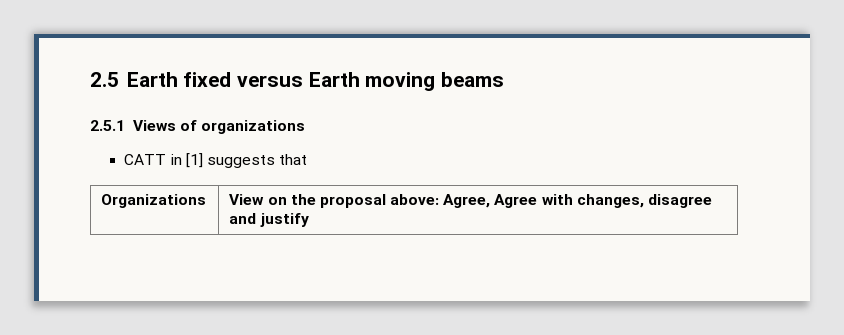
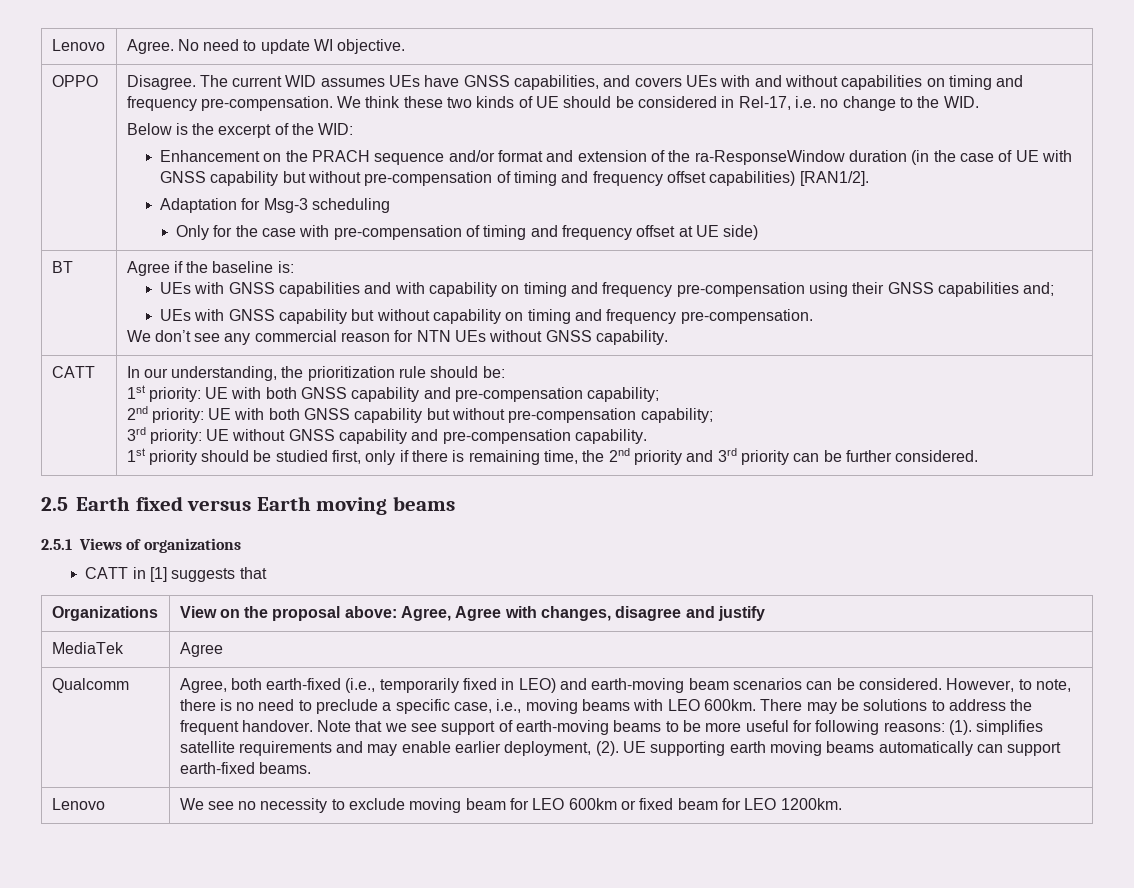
(90, 79) none -> [51,39,105,51] [126,39,406,54] [51,75,98,87] [126,75,1024,90] [126,96,979,111] [126,123,354,138] [160,150,1072,165] [160,171,869,186] [160,198,391,213] [176,225,759,240] [51,261,73,273] [126,261,294,276] [160,282,1055,297] [160,309,813,324] [126,330,669,345] [51,366,95,378] [126,366,505,381] [126,385,660,402] [126,406,713,423] [126,427,648,444] [126,448,979,465] Lenovo | Agree. No need to update WI objective. // OPPO | Disagree. The current WID assumes UEs have GNSS capabilities, and covers UEs with and without capabilities on timing and frequency pre-compensation. We think these two kinds of UE should be considered in Rel-17, i.e. no change to the WID. // Below is the excerpt of the WID: // Enhancement on the PRACH sequence and/or format and extension of the ra-ResponseWindow duration (in the case of UE with GNSS capability but without pre-compensation of timing and frequency offset capabilities) [RAN1/2]. // Adaptation for Msg-3 scheduling // Only for the case with pre-compensation of timing and frequency offset at UE side) // BT | Agree if the baseline is: // UEs with GNSS capabilities and with capability on timing and frequency pre-compensation using their GNSS capabilities and; // UEs with GNSS capability but without capability on timing and frequency pre-compensation. // We don’t see any commercial reason for NTN UEs without GNSS capability. // CATT | In our understanding, the prioritization rule should be: // 1st priority: UE with both GNSS capability and pre-compensation capability; // 2nd priority: UE with both GNSS capability but without pre-compensation capability; // 3rd priority: UE without GNSS capability and pre-compensation capability. // 1st priority should be studied first, only if there is remaining time, the 2nd priority and 3rd priority can be further considered. //
(309, 220) none -> [51,642,124,654] [179,642,223,657] [51,678,129,693] [179,678,1071,693] [179,699,1033,714] [179,720,1044,735] [179,741,1062,756] [179,762,311,774] [51,798,105,810] [179,798,842,813] // MediaTek | Agree // Qualcomm | Agree, both earth-fixed (i.e., temporarily fixed in LEO) and earth-moving beam scenarios can be considered. However, to note, there is no need to preclude a specific case, i.e., moving beams with LEO 600km. There may be solutions to address the frequent handover. Note that we see support of earth-moving beams to be more useful for following reasons: (1). simplifies satellite requirements and may enable earlier deployment, (2). UE supporting earth moving beams automatically can support earth-fixed beams. // Lenovo | We see no necessity to exclude moving beam for LEO 600km or fixed beam for LEO 1200km.

